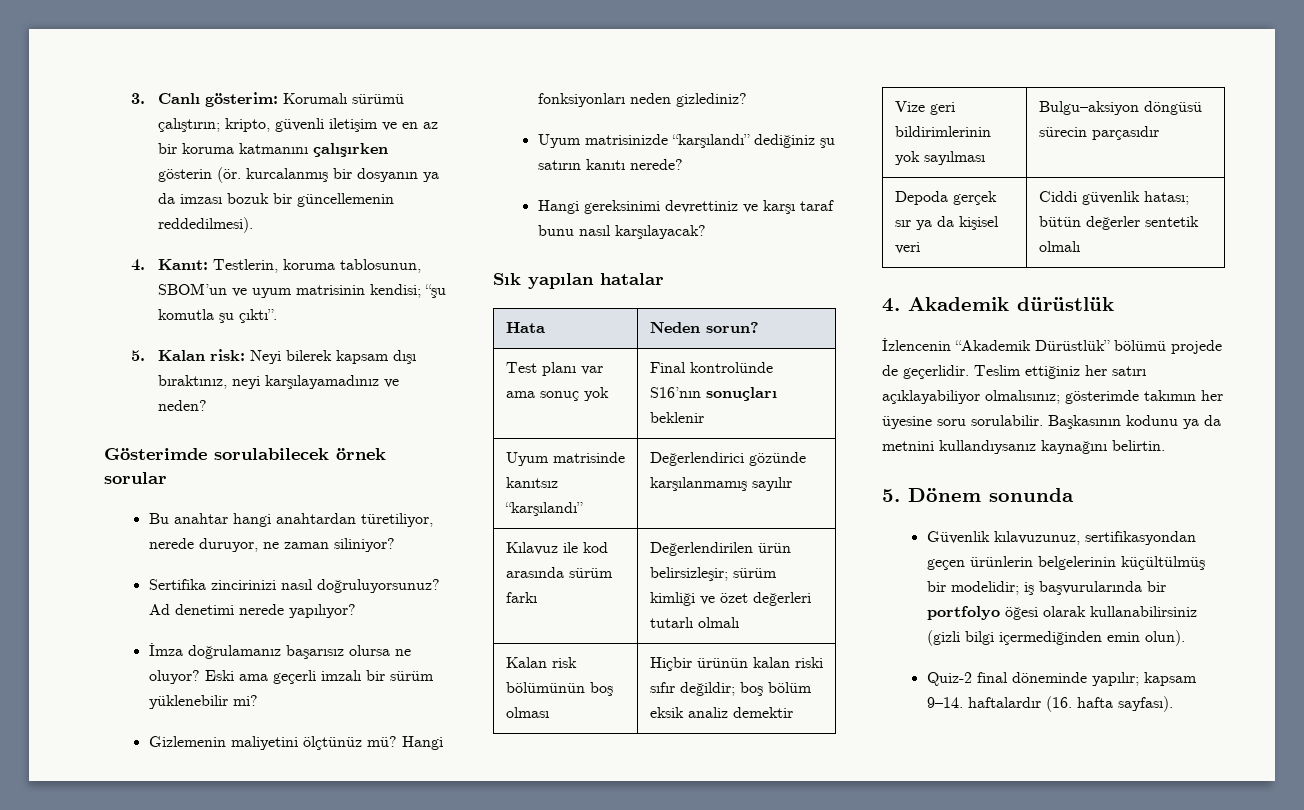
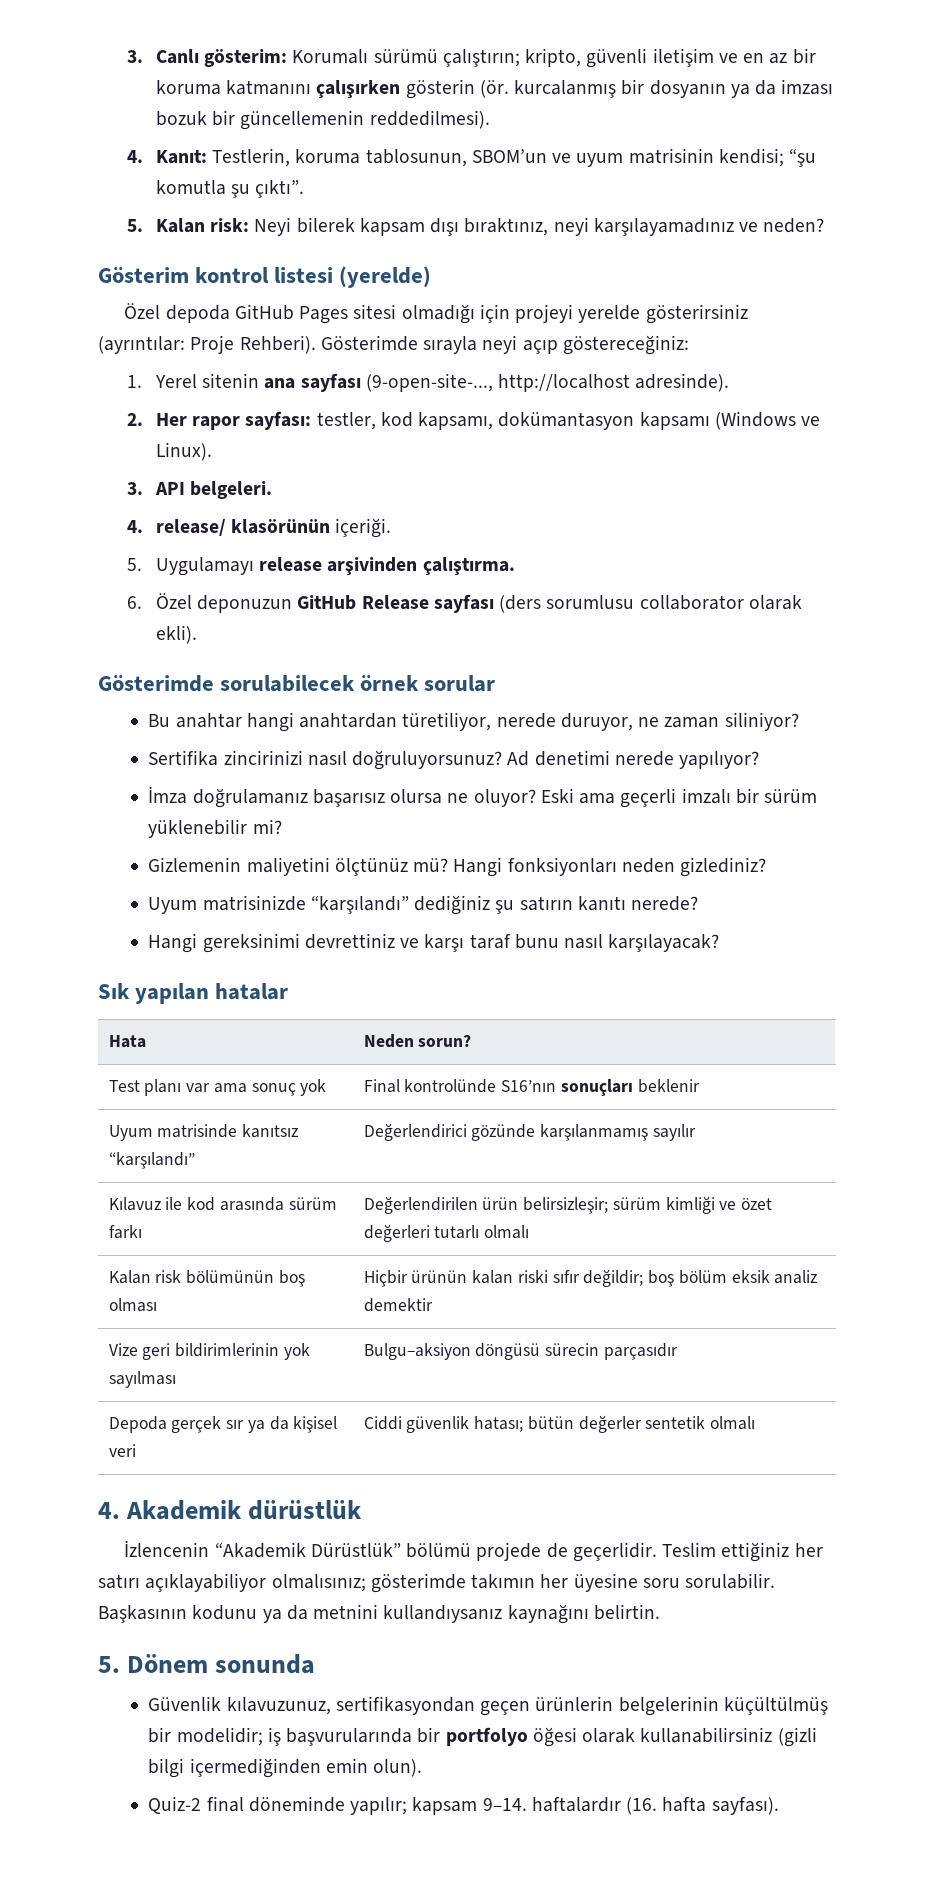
(208, 405) none -> [98,266,432,288] [124,303,748,324] [98,335,689,355] [126,373,730,392] [126,411,821,430] [155,442,212,461] [126,481,272,499] [126,518,392,538] [126,557,515,576] [126,593,802,613] [155,625,197,644] // Gösterim kontrol listesi (yerelde) // Özel depoda GitHub Pages sitesi olmadığı için projeyi yerelde gösterirsiniz (ayrıntılar: Proje Rehberi). Gösterimde sırayla neyi açıp göstereceğiniz: // 1. Yerel sitenin ana sayfası (9-open-site-..., http://localhost adresinde). // 2. Her rapor sayfası: testler, kod kapsamı, dokümantasyon kapsamı (Windows ve Linux). // 3. API belgeleri. // 4. release/ klasörünün içeriği. // 5. Uygulamayı release arşivinden çalıştırma. // 6. Özel deponuzun GitHub Release sayfası (ders sorumlusu collaborator olarak ekli).

